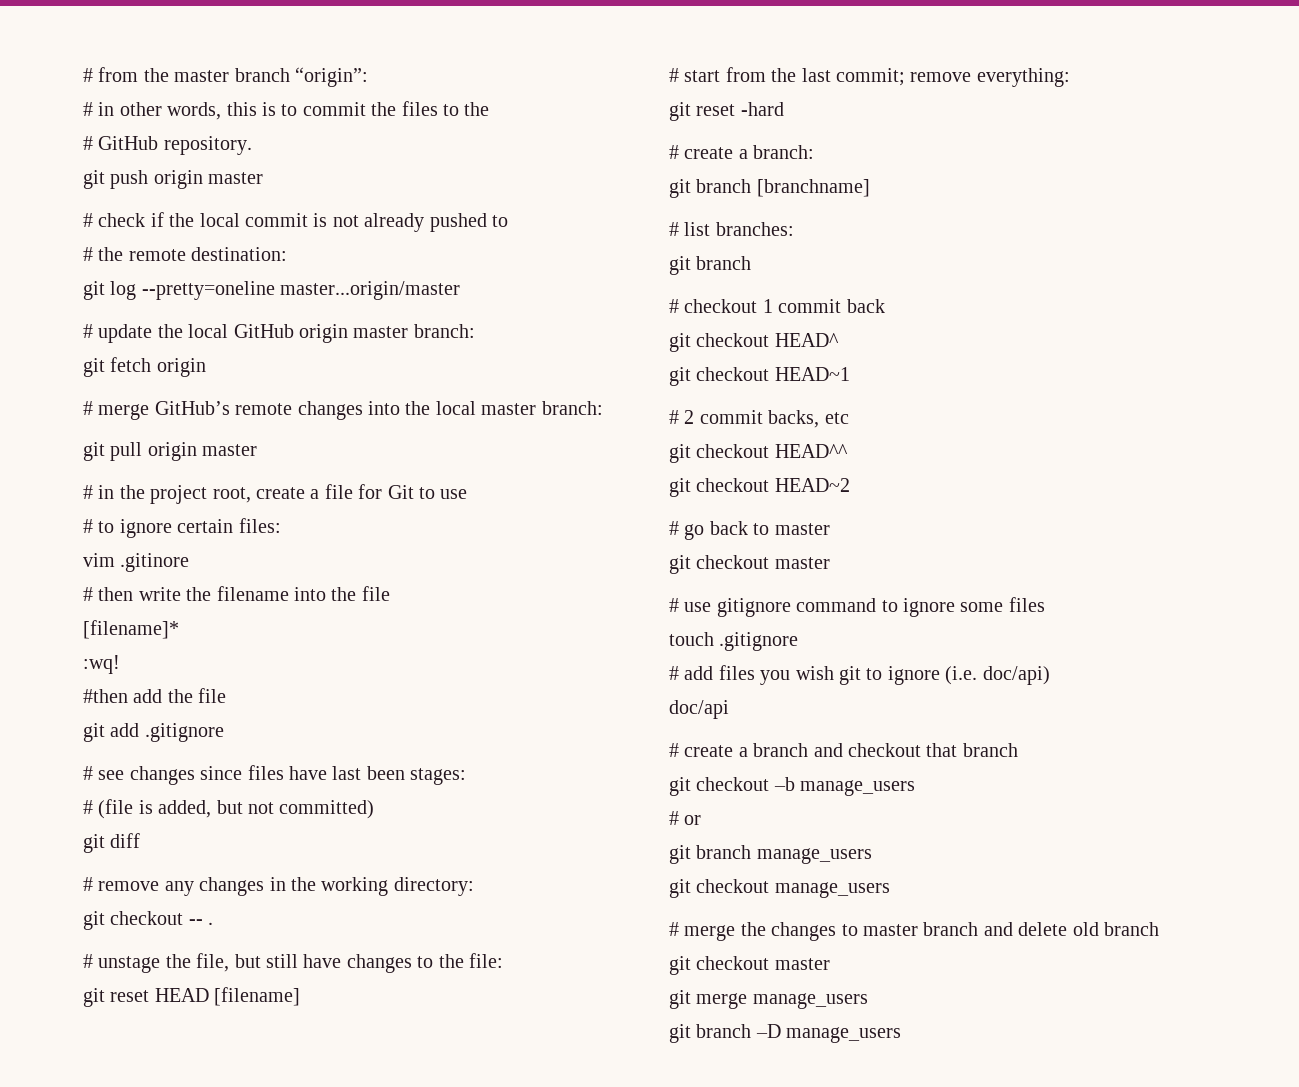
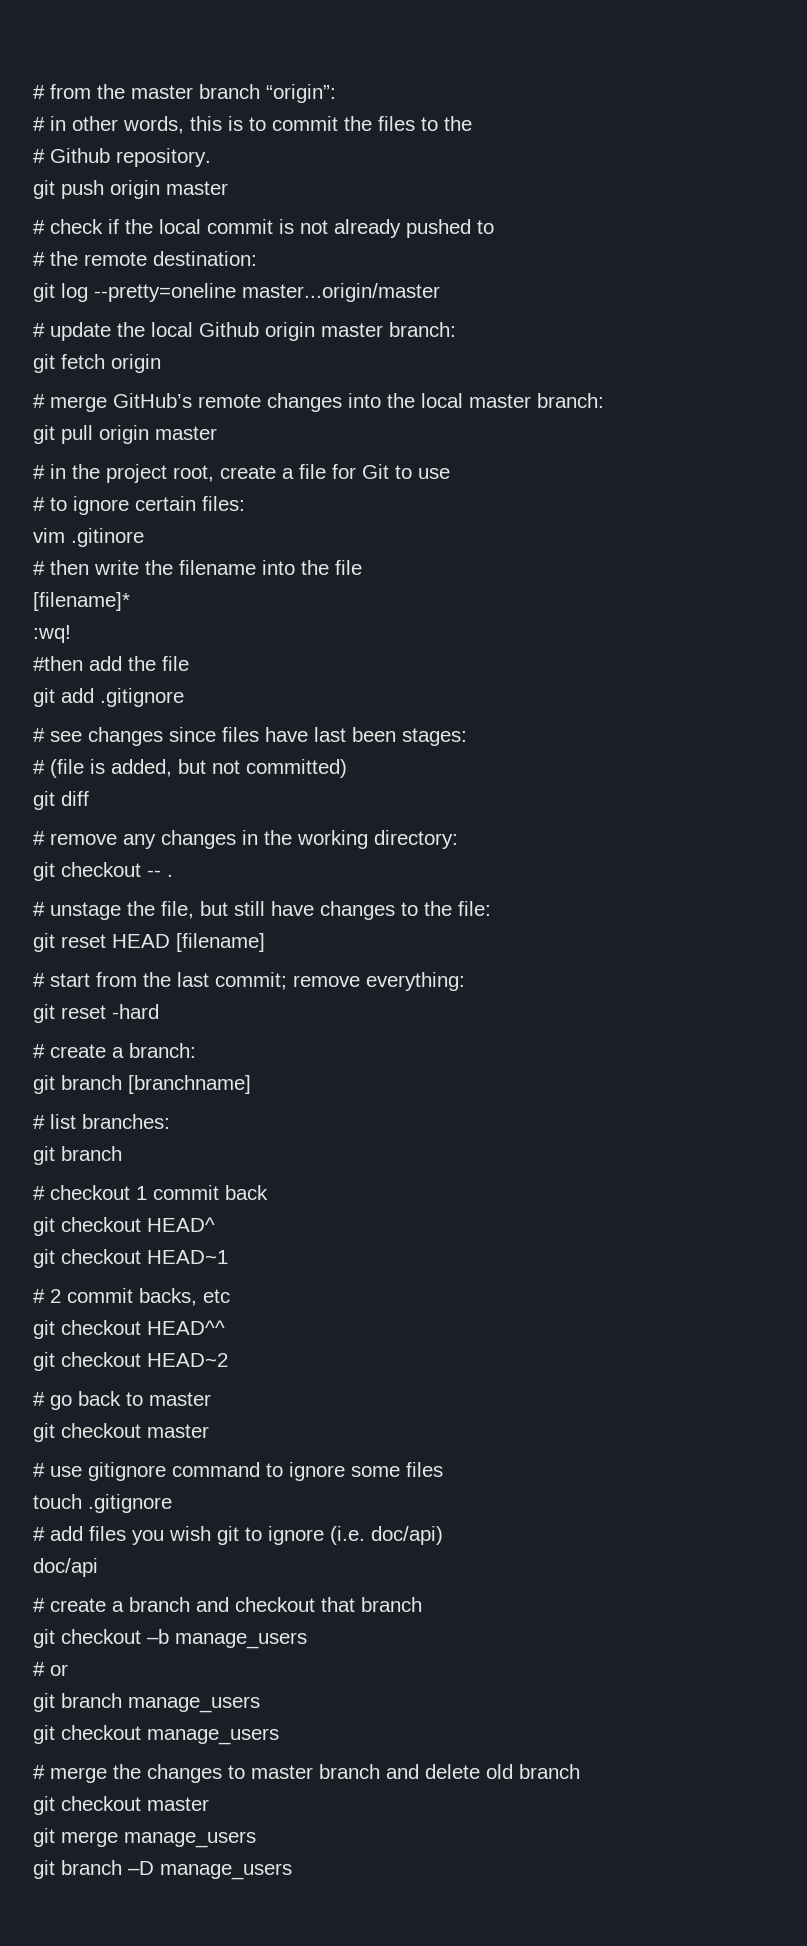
[98,136,159,150] GitHub -> [50,148,110,163] Github
[233,324,294,338] GitHub -> [199,322,259,337] Github

